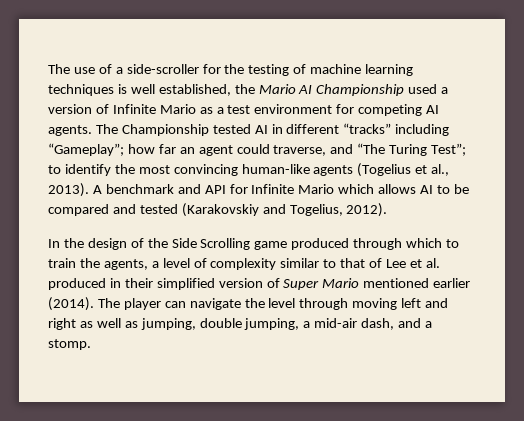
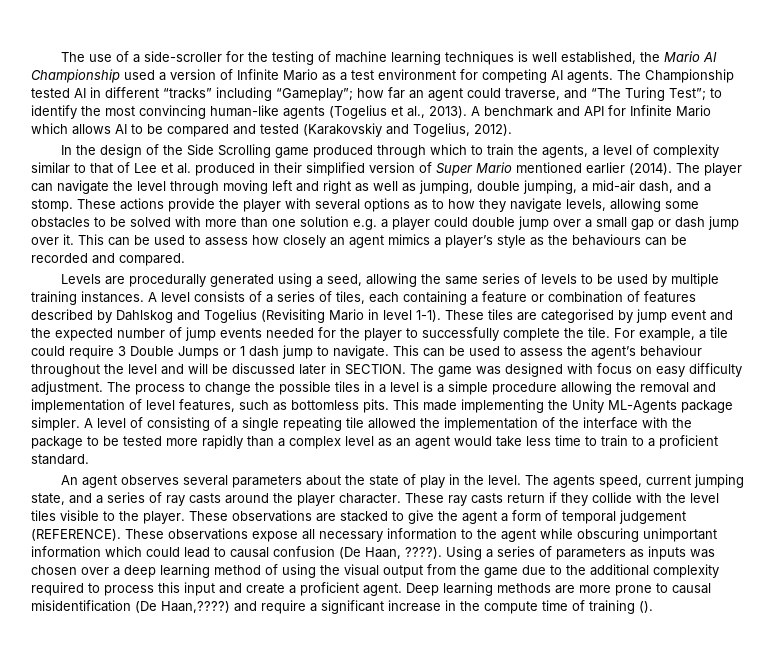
(91, 344) none -> [77,198,699,212] [31,216,739,230] [31,234,687,248] [31,253,185,266] [61,273,720,287] [31,291,696,305] [31,309,733,323] [31,327,728,341] [31,345,702,359] [31,363,742,377] [31,381,716,395] [31,399,733,413] [31,417,692,431] [31,435,718,449] [31,454,89,465] [61,474,745,488] [31,492,719,506] [31,510,686,524] [31,528,717,542] [31,546,715,560] [31,564,719,578] [31,582,711,596] [31,600,653,614] These actions provide the player with several options as to how they navigate levels, allowing some obstacles to be solved with more than one solution e.g. a player could double jump over a small gap or dash jump over it. This can be used to assess how closely an agent mimics a player’s style as the behaviours can be recorded and compared. // Levels are procedurally generated using a seed, allowing the same series of levels to be used by multiple training instances. A level consists of a series of tiles, each containing a feature or combination of features described by Dahlskog and Togelius (Revisiting Mario in level 1-1). These tiles are categorised by jump event and the expected number of jump events needed for the player to successfully complete the tile. For example, a tile could require 3 Double Jumps or 1 dash jump to navigate. This can be used to assess the agent’s behaviour throughout the level and will be discussed later in SECTION. The game was designed with focus on easy difficulty adjustment. The process to change the possible tiles in a level is a simple procedure allowing the removal and implementation of level features, such as bottomless pits. This made implementing the Unity ML-Agents package simpler. A level of consisting of a single repeating tile allowed the implementation of the interface with the package to be tested more rapidly than a complex level as an agent would take less time to train to a proficient standard. // An agent observes several parameters about the state of play in the level. The agents speed, current jumping state, and a series of ray casts around the player character. These ray casts return if they collide with the level tiles visible to the player. These observations are stacked to give the agent a form of temporal judgement (REFERENCE). These observations expose all necessary information to the agent while obscuring unimportant information which could lead to causal confusion (De Haan, ????). Using a series of parameters as inputs was chosen over a deep learning method of using the visual output from the game due to the additional complexity required to process this input and create a proficient agent. Deep learning methods are more prone to causal misidentification (De Haan,????) and require a significant increase in the compute time of training ().

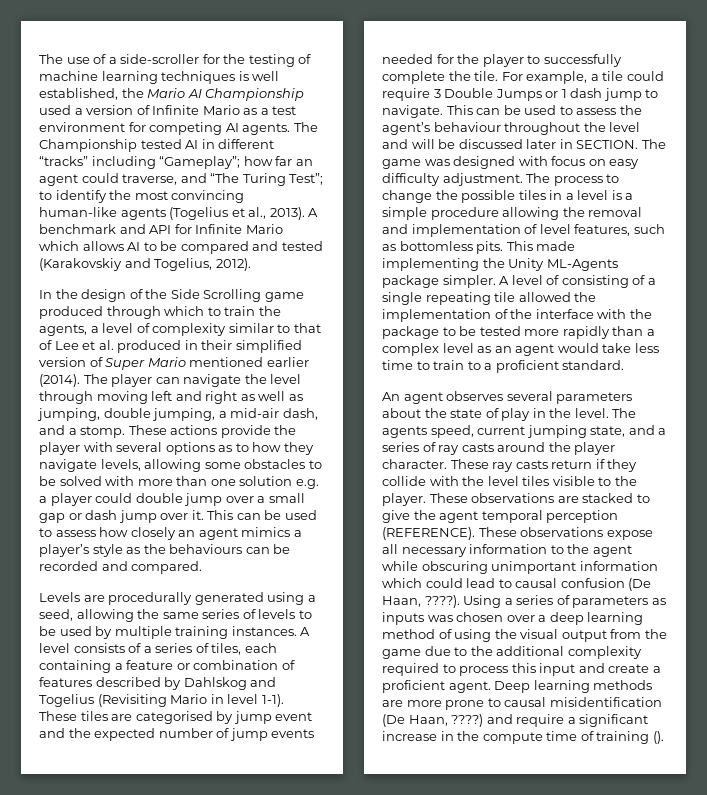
[501,510,686,524] a form of temporal judgement -> [481,510,619,523] temporal perception
[161,601,230,613] Haan,????) -> [408,714,484,727] Haan, ????)

